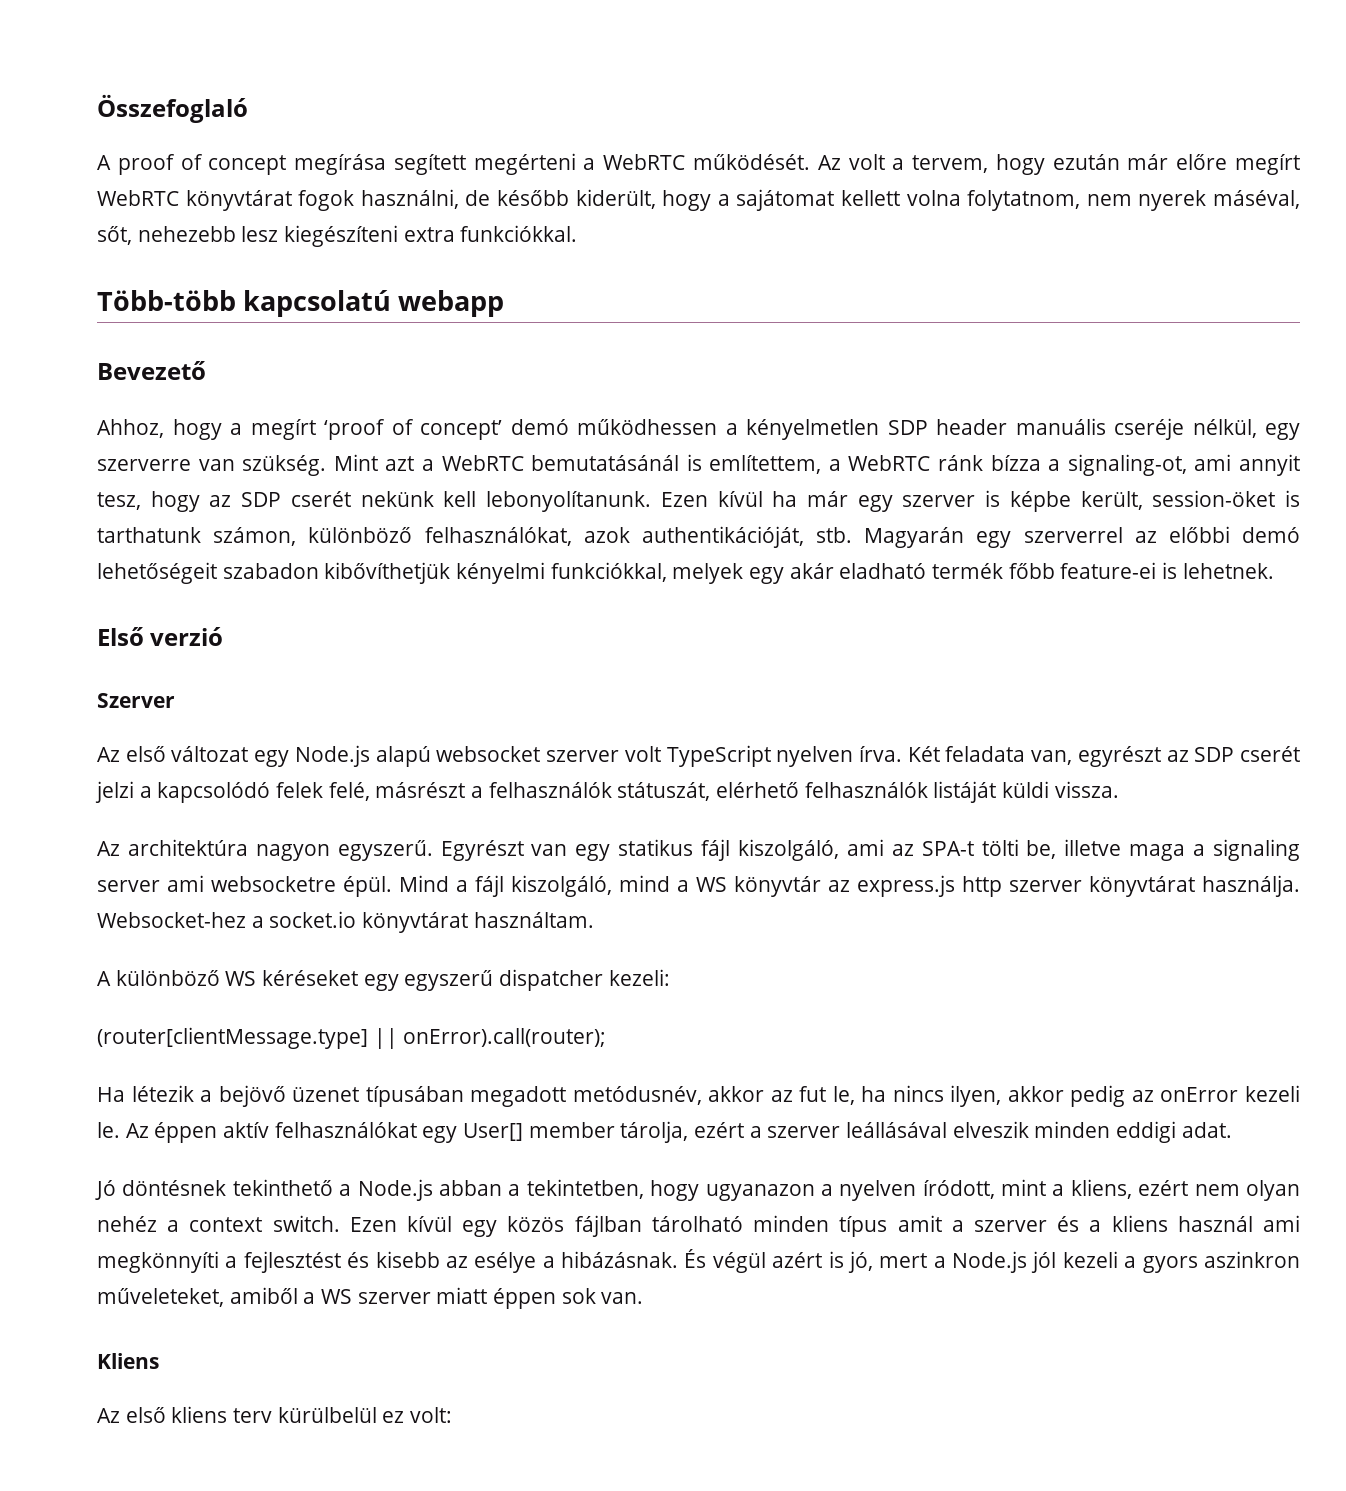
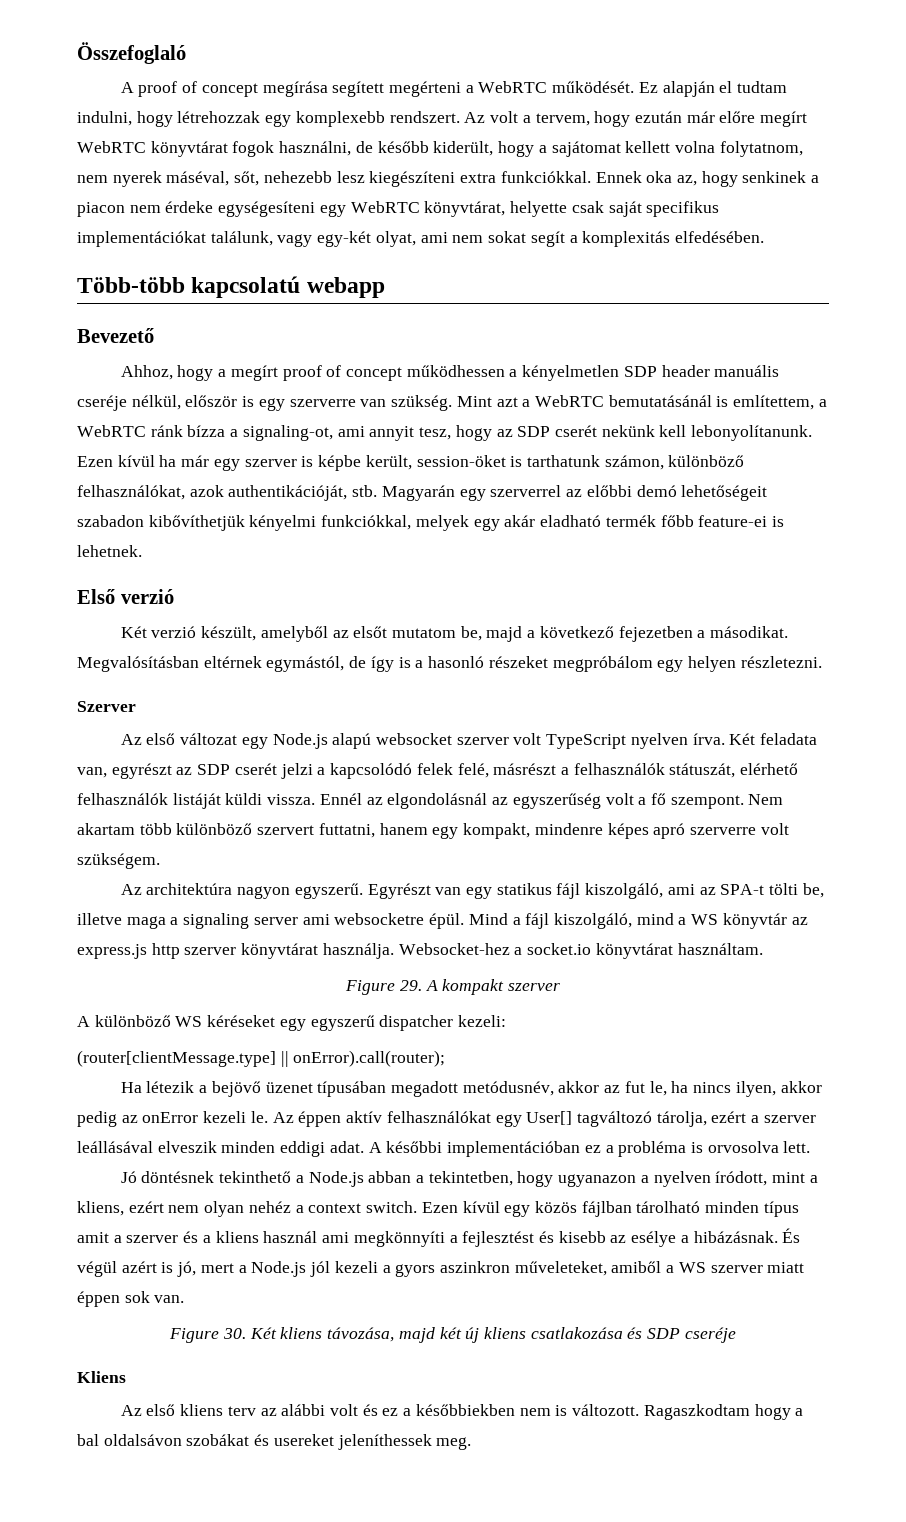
(810, 162) none -> [638,81,788,97] [77,111,460,127] Ez alapján el tudtam indulni, hogy létrehozzak egy komplexebb rendszert.
(578, 233) none -> [595,171,820,187] [77,201,720,217] [77,231,764,247] Ennek oka az, hogy senkinek a piacon nem érdeke egységesíteni egy WebRTC könyvtárat, helyette csak saját specifikus implementációkat találunk, vagy egy-két olyat, ami nem sokat segít a komplexitás elfedésében.
[324,419,569,440] ‘proof of concept’ demó -> [282,365,402,381] proof of concept
(1257, 428) none -> [185,395,255,407] először is
(224, 636) none -> [120,626,789,642] [77,656,822,672] // Két verzió készült, amelyből az elsőt mutatom be, majd a következő fejezetben a másodikat. Megvalósításban eltérnek egymástól, de így is a hasonló részeket megpróbálom egy helyen részletezni.
(1119, 789) none -> [319,793,784,809] [77,823,789,839] [77,853,160,869] Ennél az elgondolásnál az egyszerűség volt a fő szempont. Nem akartam több különböző szervert futtatni, hanem egy kompakt, mindenre képes apró szerverre volt szükségem.
(594, 920) none -> [345,979,560,995] // Figure 29. A kompakt szerver
[528,1122,615,1138] member -> [576,1111,652,1127] tagváltozó
(1232, 1130) none -> [368,1141,811,1157] A későbbi implementációban ez a probléma is orvosolva lett.
(644, 1298) none -> [169,1327,736,1343] // Figure 30. Két kliens távozása, majd két új kliens csatlakozása és SDP cseréje
[277,1407,453,1423] kürülbelül ez volt: -> [260,1404,804,1420] [77,1434,472,1450] az alábbi volt és ez a későbbiekben nem is változott. Ragaszkodtam hogy a bal oldalsávon szobákat és usereket jeleníthessek meg.

